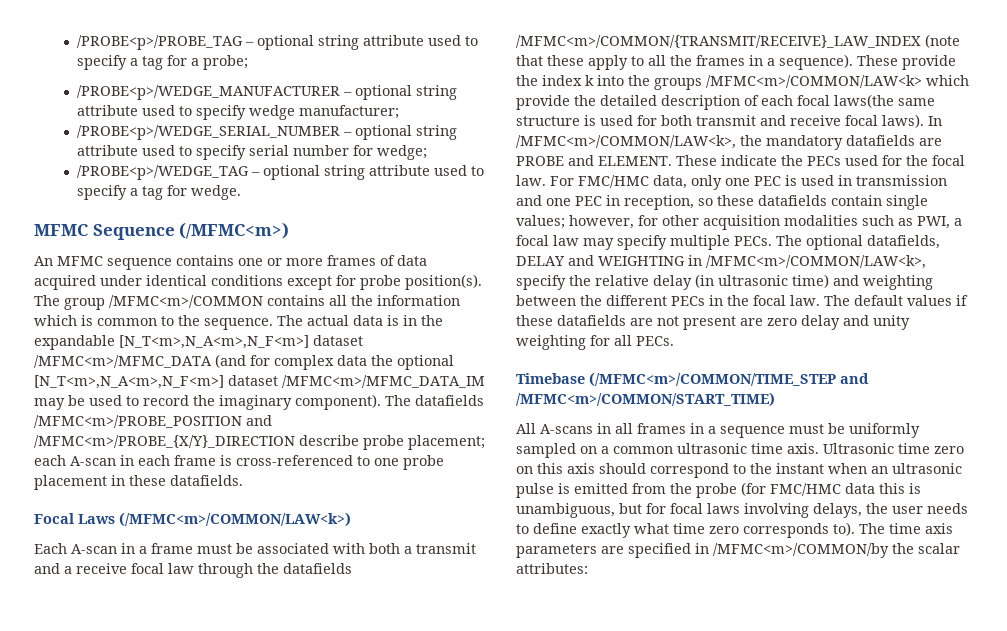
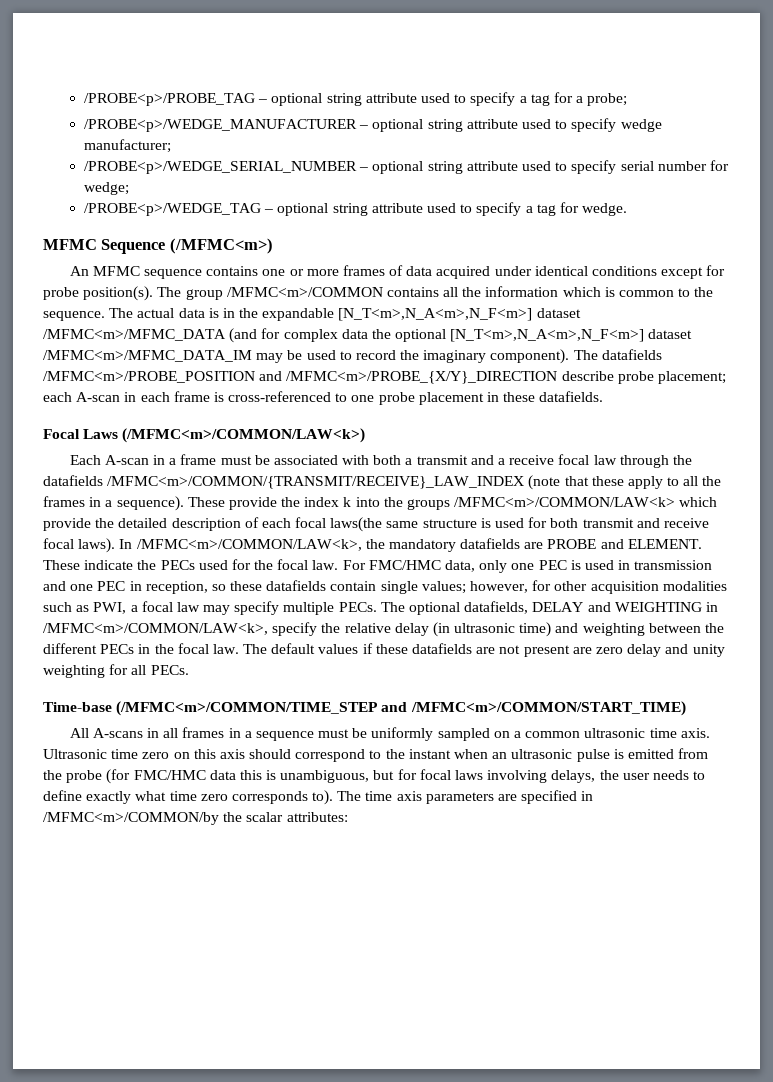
[516,373,585,384] Timebase -> [43,702,112,712] Time-base

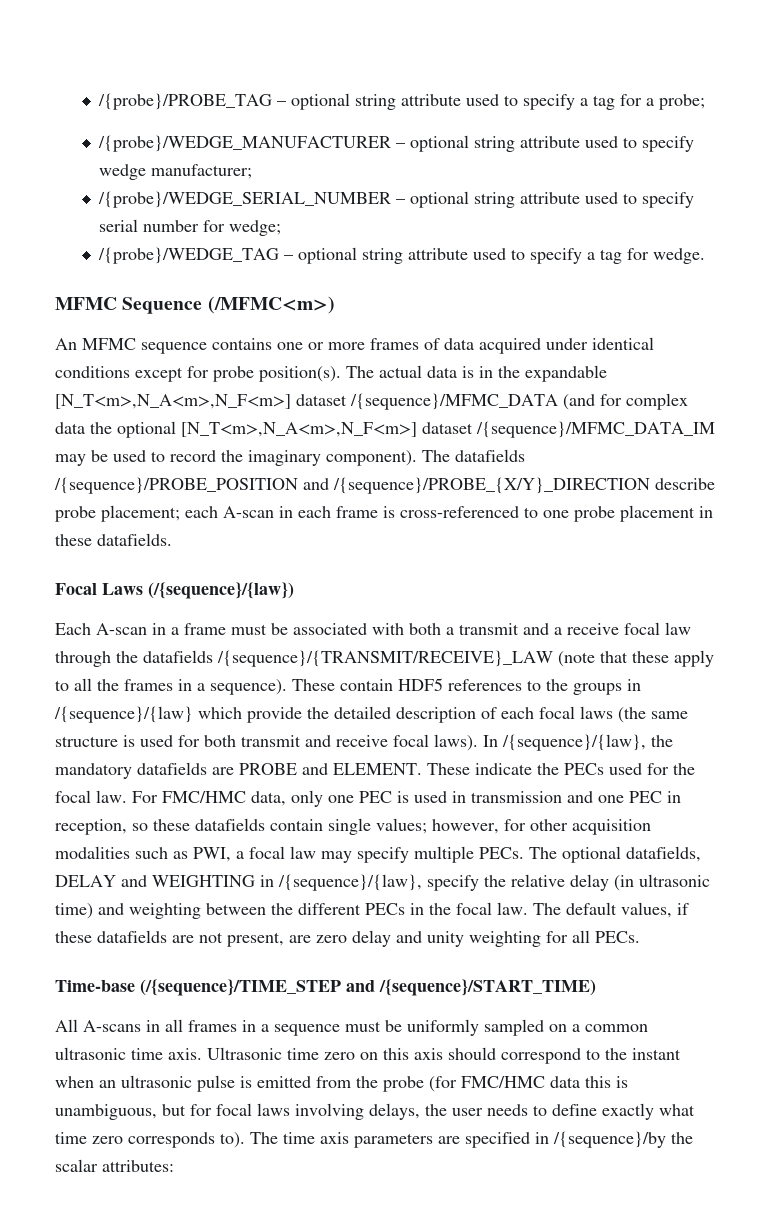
[84,93,256,106] /PROBE<p>/PROBE_TAG -> [97,93,272,110] /{probe}/PROBE_TAG
[84,119,358,132] /PROBE<p>/WEDGE_MANUFACTURER -> [97,135,391,152] /{probe}/WEDGE_MANUFACTURER
[84,161,358,174] /PROBE<p>/WEDGE_SERIAL_NUMBER -> [97,191,391,208] /{probe}/WEDGE_SERIAL_NUMBER
[84,203,262,216] /PROBE<p>/WEDGE_TAG -> [97,247,279,264] /{probe}/WEDGE_TAG
[185,286,714,300] [43,308,134,321] group /MFMC<m>/COMMON contains all the information which is common to the sequence. The -> (374, 372) none
[43,329,226,341] /MFMC<m>/MFMC_DATA -> [350,393,558,410] /{sequence}/MFMC_DATA
[43,350,252,362] /MFMC<m>/MFMC_DATA_IM -> [476,421,715,438] /{sequence}/MFMC_DATA_IM
[43,371,558,384] /MFMC<m>/PROBE_POSITION and /MFMC<m>/PROBE_{X/Y}_DIRECTION -> [54,477,650,494] /{sequence}/PROBE_POSITION and /{sequence}/PROBE_{X/Y}_DIRECTION
[122,428,366,443] (/MFMC<m>/COMMON/LAW<k>) -> [148,582,294,599] (/{sequence}/{law})
[107,476,525,489] /MFMC<m>/COMMON/{TRANSMIT/RECEIVE}_LAW_INDEX -> [217,650,553,667] /{sequence}/{TRANSMIT/RECEIVE}_LAW
[228,497,676,510] provide the index k into the groups /MFMC<m>/COMMON/LAW<k> -> [340,678,641,695] [54,706,193,723] contain HDF5 references to the groups in /{sequence}/{law}
[330,517,383,532] laws(the -> [580,706,646,723] laws (the
[136,539,362,551] /MFMC<m>/COMMON/LAW<k>, -> [502,734,646,751] /{sequence}/{law},
[43,623,268,635] /MFMC<m>/COMMON/LAW<k>, -> [278,874,422,891] /{sequence}/{law},
[318,644,359,654] values -> [621,902,672,918] values,
[523,645,570,657] present -> [227,932,284,947] present,
[116,701,686,716] (/MFMC<m>/COMMON/TIME_STEP and /MFMC<m>/COMMON/START_TIME) -> [140,979,596,996] (/{sequence}/TIME_STEP and /{sequence}/START_TIME)
[43,812,219,825] /MFMC<m>/COMMON/by -> [553,1131,666,1148] /{sequence}/by

